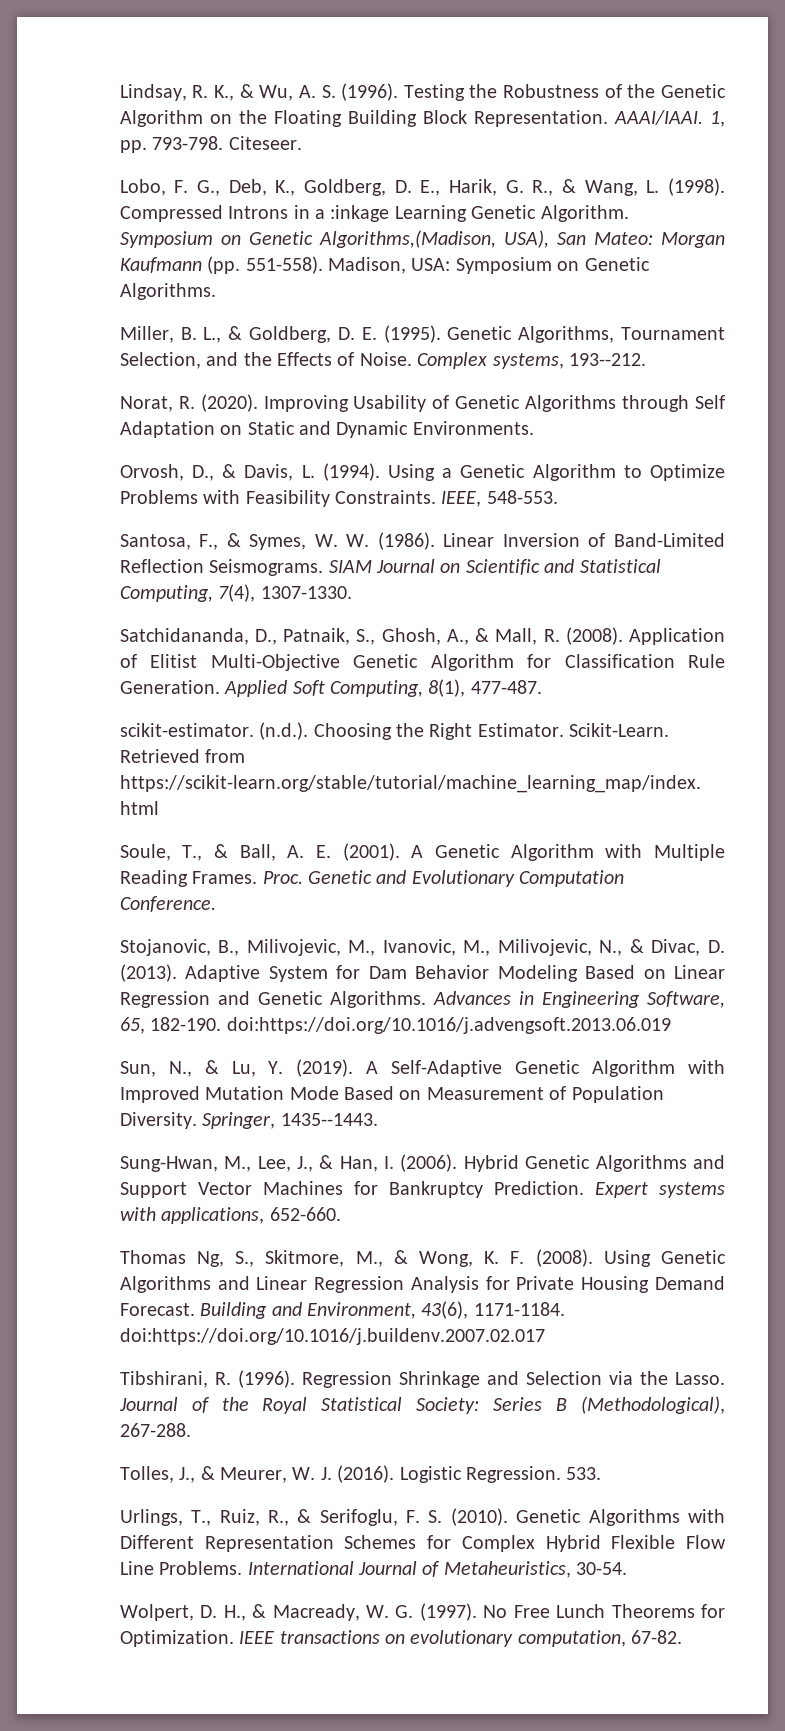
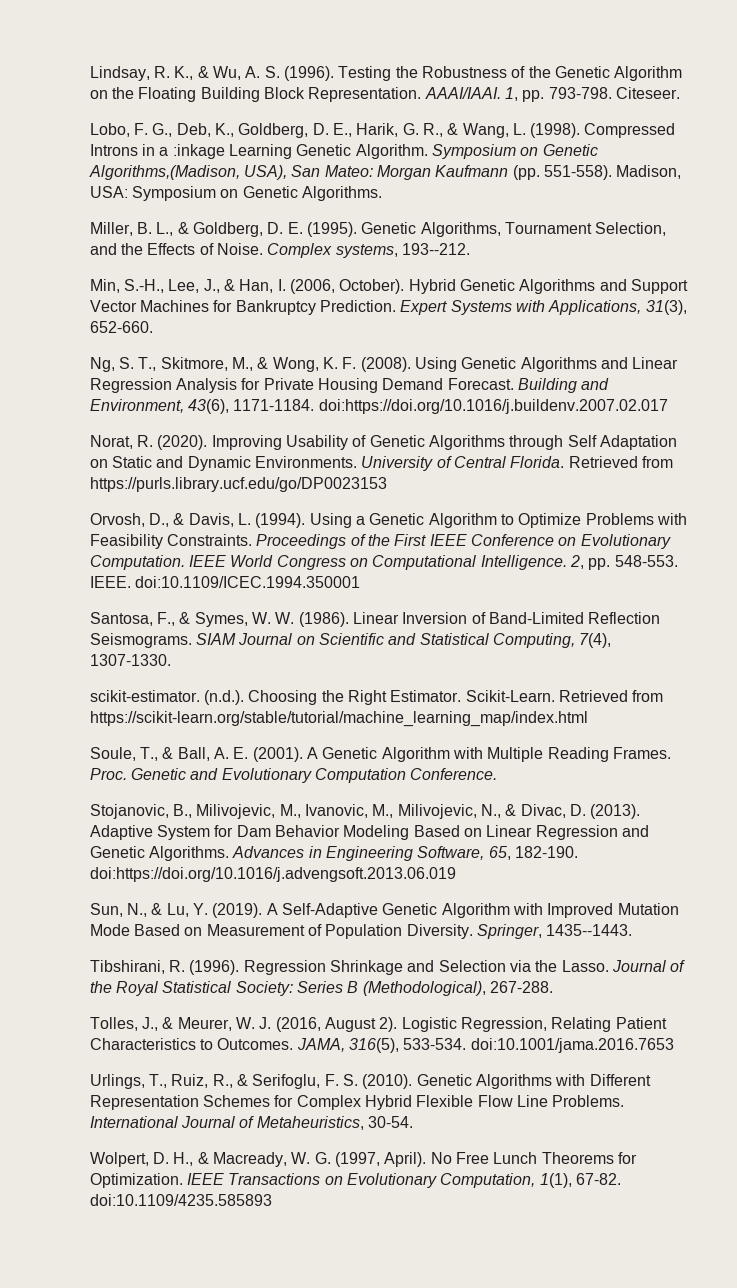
(646, 359) none -> [89,279,688,294] [89,300,687,315] [89,321,153,333] [89,357,679,372] [89,378,610,393] [89,399,668,414] // Min, S.-H., Lee, J., & Han, I. (2006, October). Hybrid Genetic Algorithms and Support Vector Machines for Bankruptcy Prediction. Expert Systems with Applications, 31(3), 652-660. // Ng, S. T., Skitmore, M., & Wong, K. F. (2008). Using Genetic Algorithms and Linear Regression Analysis for Private Housing Demand Forecast. Building and Environment, 43(6), 1171-1184. doi:https://doi.org/10.1016/j.buildenv.2007.02.017
(534, 428) none -> [361,456,673,471] [89,477,387,492] University of Central Florida. Retrieved from https://purls.library.ucf.edu/go/DP0023153
[441,491,482,507] IEEE, -> [256,534,671,549] [89,555,611,570] Proceedings of the First IEEE Conference on Evolutionary Computation. IEEE World Congress on Computational Intelligence. 2, pp.
(558, 497) none -> [89,576,360,588] IEEE. doi:10.1109/ICEC.1994.350001
[119,627,725,645] [119,654,725,671] [119,679,542,697] // Satchidananda, D., Patnaik, S., Ghosh, A., & Mall, R. (2008). Application of Elitist Multi-Objective Genetic Algorithm for Classification Rule Generation. Applied Soft Computing, 8(1), 477-487. -> (171, 660) none
[119,1154,726,1172] [119,1181,725,1198] [119,1207,341,1224] [119,1249,727,1267] [119,1276,725,1293] [119,1301,565,1319] [119,1328,545,1345] // Sung-Hwan, M., Lee, J., & Han, I. (2006). Hybrid Genetic Algorithms and Support Vector Machines for Bankruptcy Prediction. Expert systems with applications, 652-660. // Thomas Ng, S., Skitmore, M., & Wong, K. F. (2008). Using Genetic Algorithms and Linear Regression Analysis for Private Housing Demand Forecast. Building and Environment, 43(6), 1171-1184. doi:https://doi.org/10.1016/j.buildenv.2007.02.017 -> (633, 930) none
[337,1465,602,1483] (2016). Logistic Regression. 533. -> [275,1017,667,1032] [89,1038,674,1053] (2016, August 2). Logistic Regression, Relating Patient Characteristics to Outcomes. JAMA, 316(5), 533-534. doi:10.1001/jama.2016.7653
[419,1603,477,1621] (1997). -> [334,1152,427,1167] (1997, April).
[279,1630,683,1647] transactions on evolutionary computation, 67-82. -> [228,1173,621,1188] [89,1194,272,1206] Transactions on Evolutionary Computation, 1(1), 67-82. doi:10.1109/4235.585893

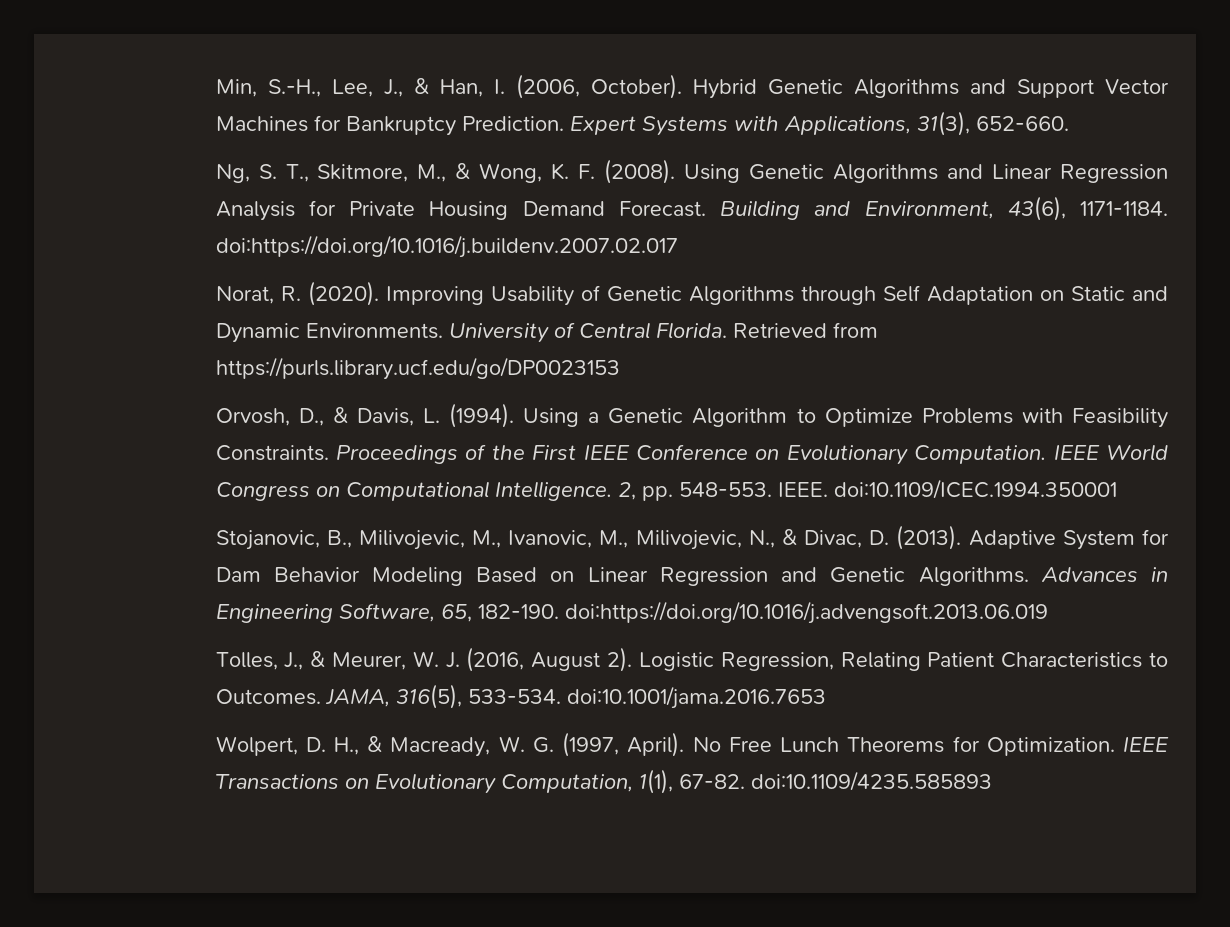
[89,66,683,81] [89,87,680,102] [89,123,676,138] [89,144,598,159] [88,165,682,180] [89,186,382,201] [89,222,667,237] [89,243,470,258] Lindsay, R. K., & Wu, A. S. (1996). Testing the Robustness of the Genetic Algorithm on the Floating Building Block Representation. AAAI/IAAI. 1, pp. 793-798. Citeseer. // Lobo, F. G., Deb, K., Goldberg, D. E., Harik, G. R., & Wang, L. (1998). Compressed Introns in a :inkage Learning Genetic Algorithm. Symposium on Genetic Algorithms,(Madison, USA), San Mateo: Morgan Kaufmann (pp. 551-558). Madison, USA: Symposium on Genetic Algorithms. // Miller, B. L., & Goldberg, D. E. (1995). Genetic Algorithms, Tournament Selection, and the Effects of Noise. Complex systems, 193--212. // -> (215, 88) none
[89,612,661,627] [89,633,612,648] [89,654,171,666] [89,690,664,705] [89,711,588,727] [89,747,671,762] [89,768,498,783] // Santosa, F., & Symes, W. W. (1986). Linear Inversion of Band-Limited Reflection Seismograms. SIAM Journal on Scientific and Statistical Computing, 7(4), 1307-1330. // scikit-estimator. (n.d.). Choosing the Right Estimator. Scikit-Learn. Retrieved from https://scikit-learn.org/stable/tutorial/machine_learning_map/index.html // Soule, T., & Ball, A. E. (2001). A Genetic Algorithm with Multiple Reading Frames. Proc. Genetic and Evolutionary Computation Conference. -> (1117, 489) none
[89,903,679,918] [89,924,633,939] [89,960,686,975] [89,981,553,996] // Sun, N., & Lu, Y. (2019). A Self-Adaptive Genetic Algorithm with Improved Mutation Mode Based on Measurement of Population Diversity. Springer, 1435--1443. // Tibshirani, R. (1996). Regression Shrinkage and Selection via the Lasso. Journal of the Royal Statistical Society: Series B (Methodological), 267-288. -> (1048, 612) none
[89,1074,651,1089] [89,1095,625,1110] [89,1116,413,1130] // Urlings, T., Ruiz, R., & Serifoglu, F. S. (2010). Genetic Algorithms with Different Representation Schemes for Complex Hybrid Flexible Flow Line Problems. International Journal of Metaheuristics, 30-54. -> (826, 697) none

